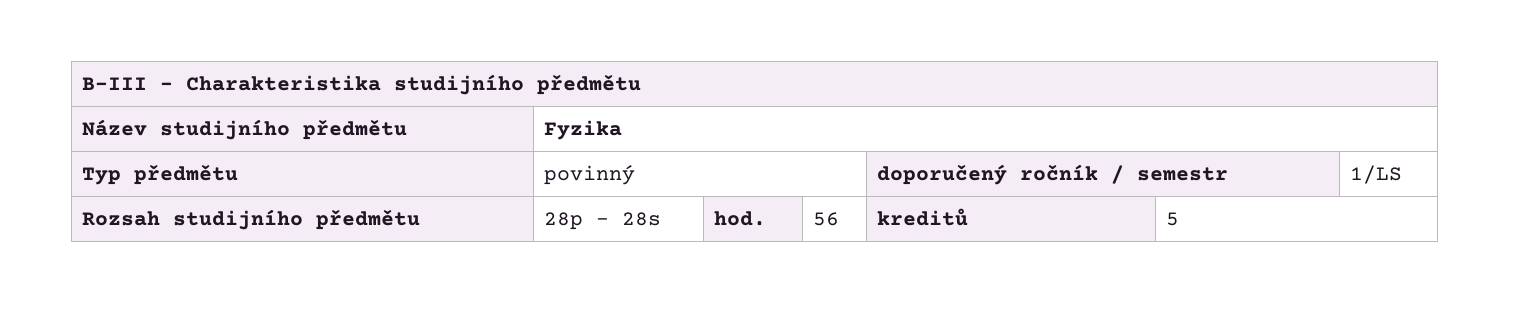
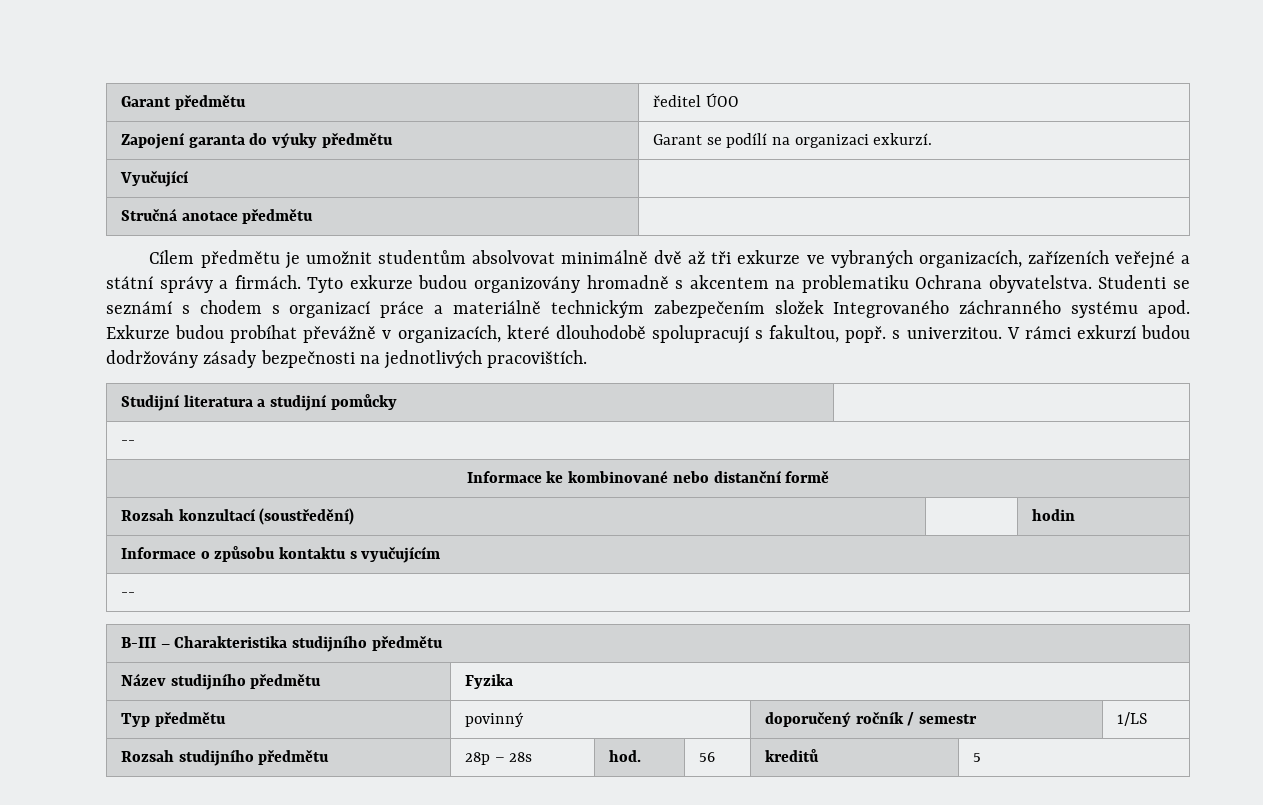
(81, 83) none -> [120,94,246,110] [652,93,739,107] [120,132,393,149] [652,133,933,148] [119,170,189,187] [120,208,314,224] [149,250,1190,269] [106,275,1190,293] [106,300,1191,318] [106,325,1190,344] [106,350,588,369] [120,394,397,411] [120,440,135,445] [466,470,830,483] [120,508,355,525] [1031,509,1075,521] [120,546,441,563] [120,592,135,597] Garant předmětu | ředitel ÚOO // Zapojení garanta do výuky předmětu | Garant se podílí na organizaci exkurzí. // Vyučující | // Stručná anotace předmětu | // Cílem předmětu je umožnit studentům absolvovat minimálně dvě až tři exkurze ve vybraných organizacích, zařízeních veřejné a státní správy a firmách. Tyto exkurze budou organizovány hromadně s akcentem na problematiku Ochrana obyvatelstva. Studenti se seznámí s chodem s organizací práce a materiálně technickým zabezpečením složek Integrovaného záchranného systému apod. Exkurze budou probíhat převážně v organizacích, které dlouhodobě spolupracují s fakultou, popř. s univerzitou. V rámci exkurzí budou dodržovány zásady bezpečnosti na jednotlivých pracovištích. // Studijní literatura a studijní pomůcky | // -- // Informace ke kombinované nebo distanční formě // Rozsah konzultací (soustředění) | | hodin // Informace o způsobu kontaktu s vyučujícím // -- //

